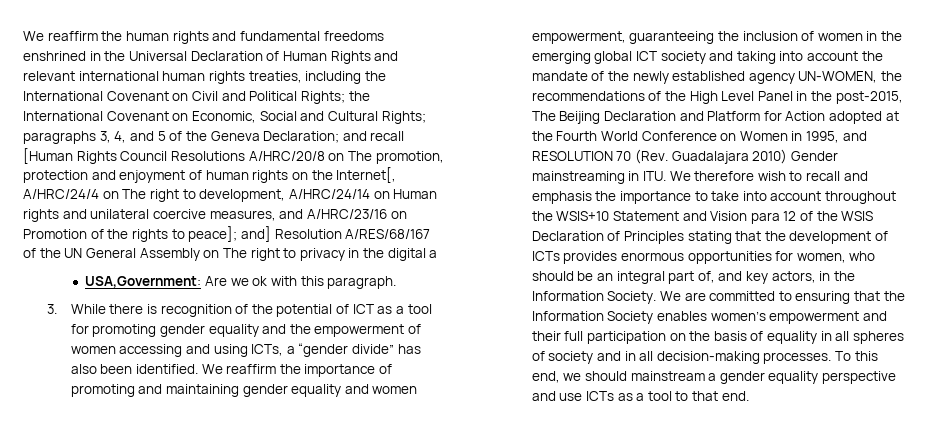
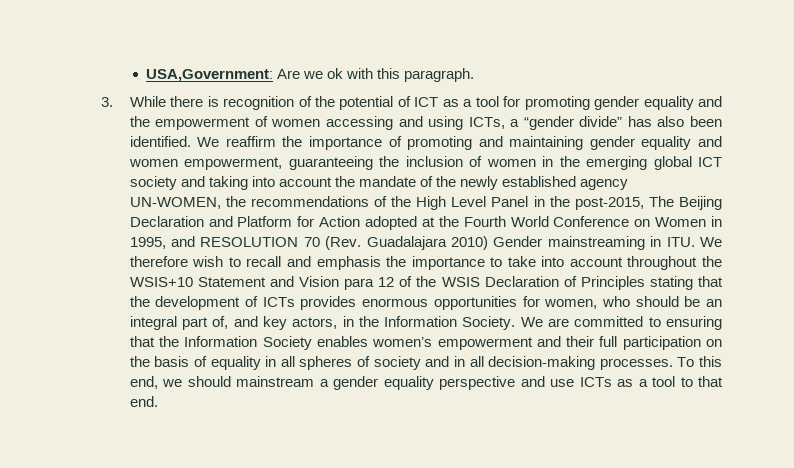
[23,31,384,44] [23,51,399,64] [23,71,386,84] [23,91,370,104] [23,111,426,124] [23,131,405,144] [23,148,444,164] [23,167,397,183] [23,189,438,202] [23,209,407,222] [23,226,431,242] [23,248,438,261] We reaffirm the human rights and fundamental freedoms enshrined in the Universal Declaration of Human Rights and relevant international human rights treaties, including the International Covenant on Civil and Political Rights; the International Covenant on Economic, Social and Cultural Rights; paragraphs 3, 4, and 5 of the Geneva Declaration; and recall [Human Rights Council Resolutions A/HRC/20/8 on The promotion, protection and enjoyment of human rights on the Internet[, A/HRC/24/4 on The right to development, A/HRC/24/14 on Human rights and unilateral coercive measures, and A/HRC/23/16 on Promotion of the rights to peace]; and] Resolution A/RES/68/167 of the UN General Assembly on The right to privacy in the digital a // -> (146, 75) none

